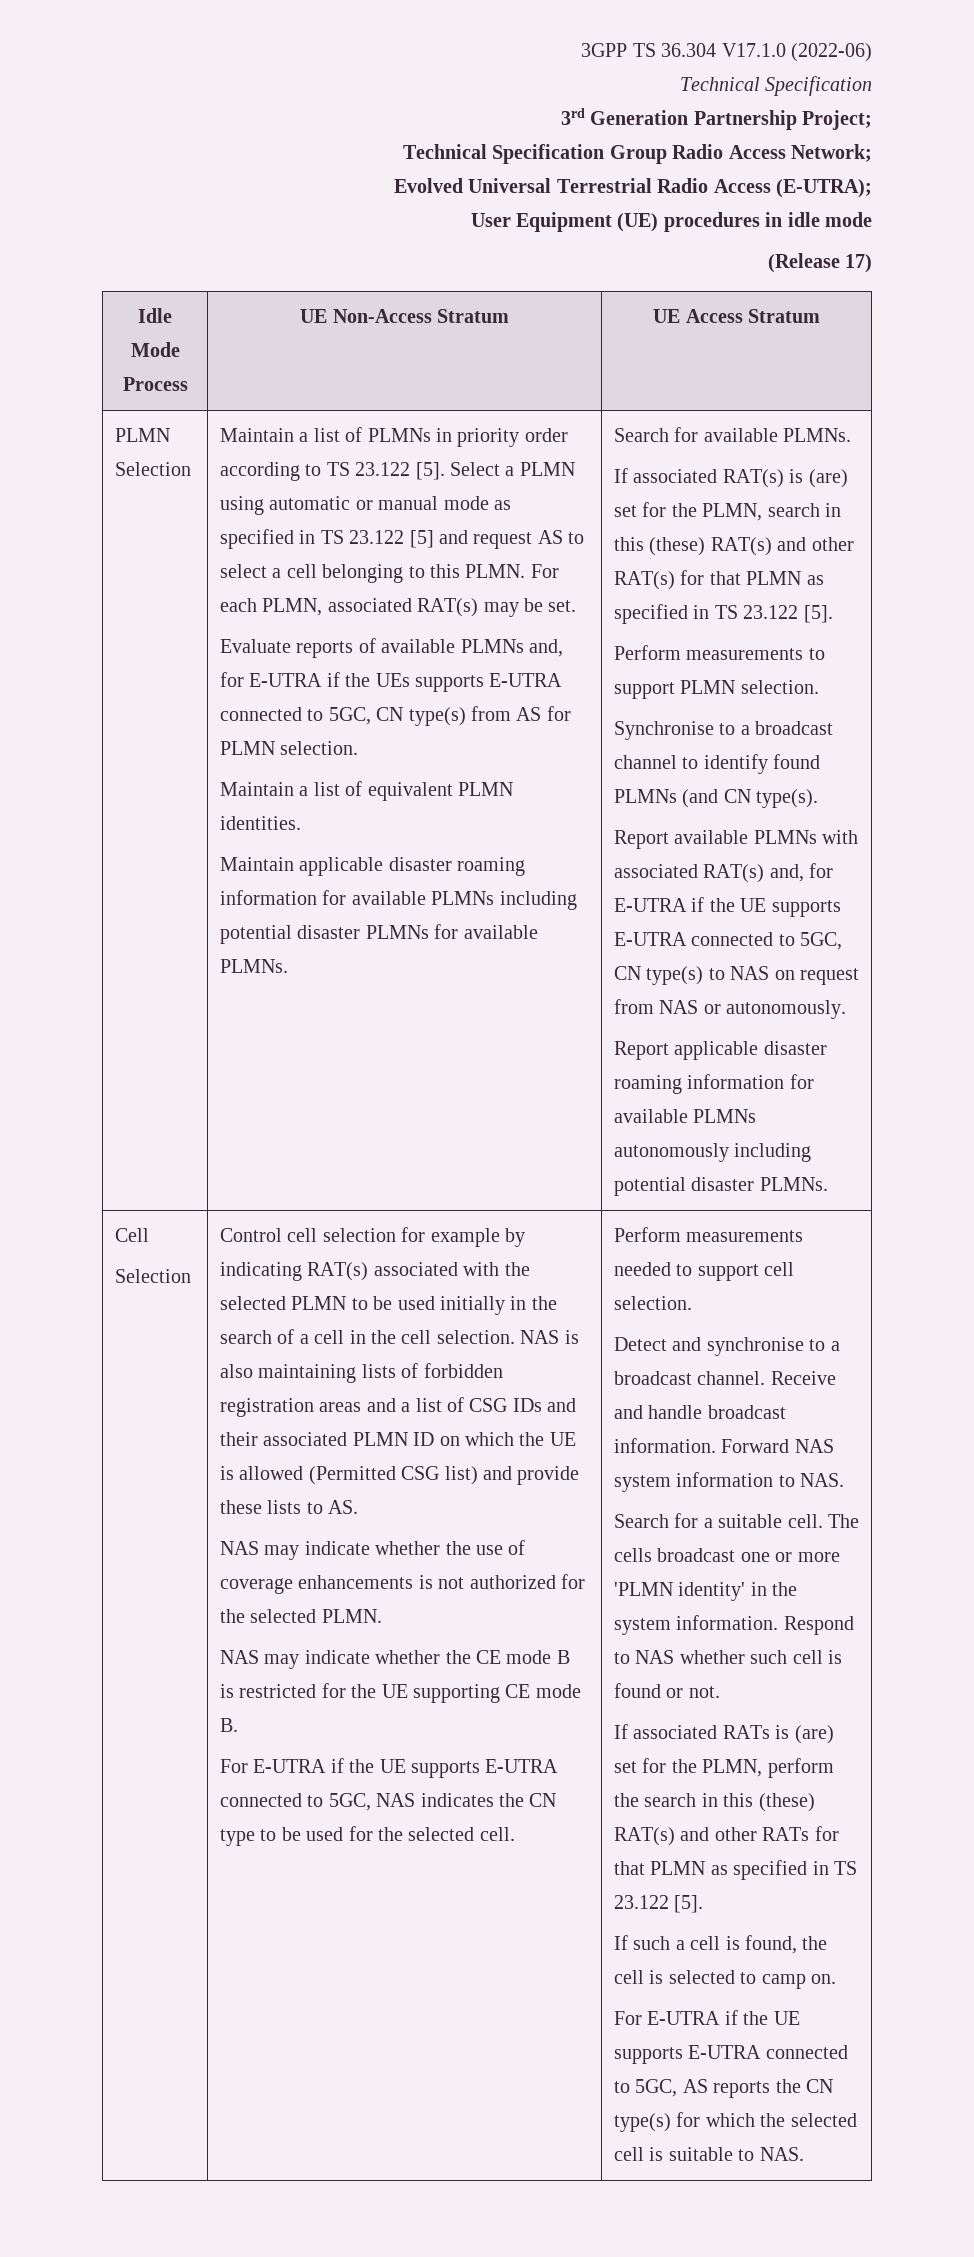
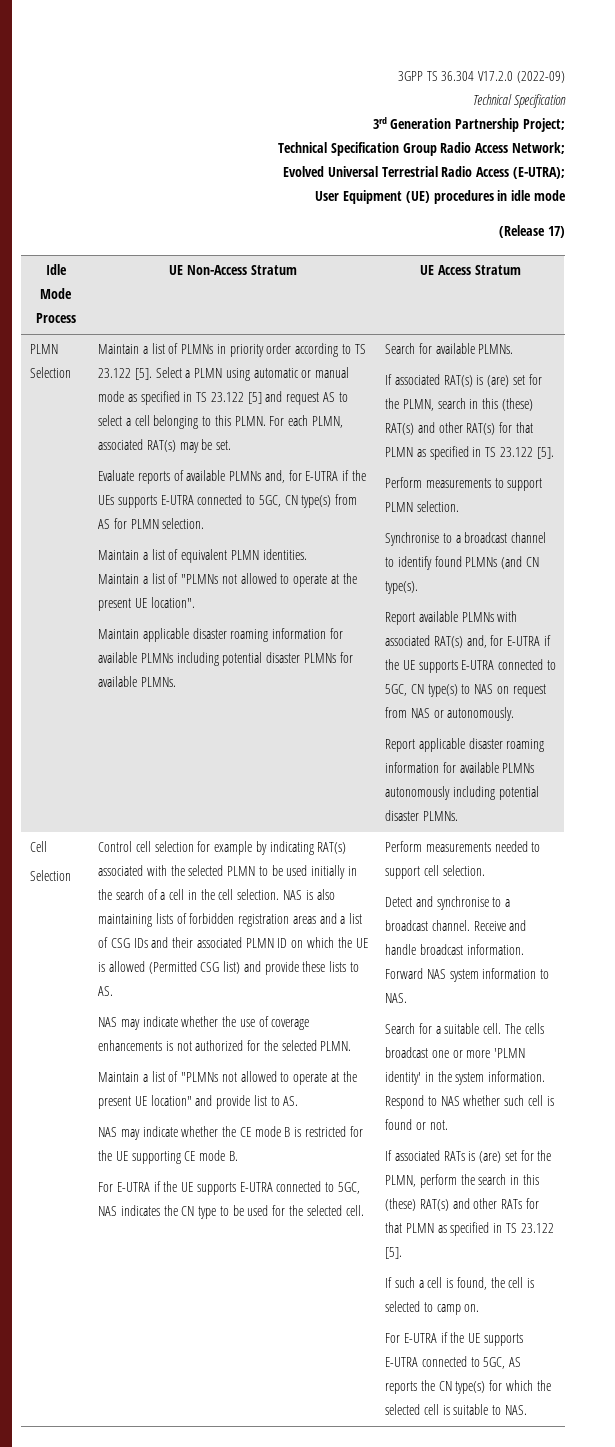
[721,43,872,62] V17.1.0 (2022-06) -> [478,71,565,83] V17.2.0 (2022-09)
(301, 823) none -> [98,573,357,587] [98,597,195,611] // Maintain a list of "PLMNs not allowed to operate at the present UE location".
(382, 1616) none -> [98,1071,357,1085] [98,1095,299,1109] // Maintain a list of "PLMNs not allowed to operate at the present UE location" and provide list to AS.

